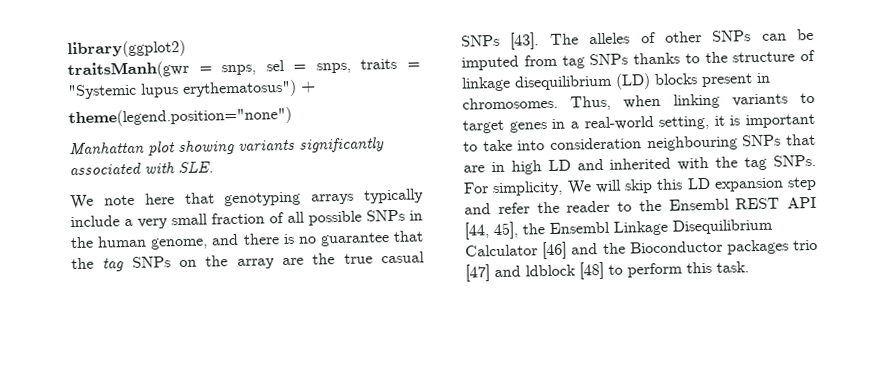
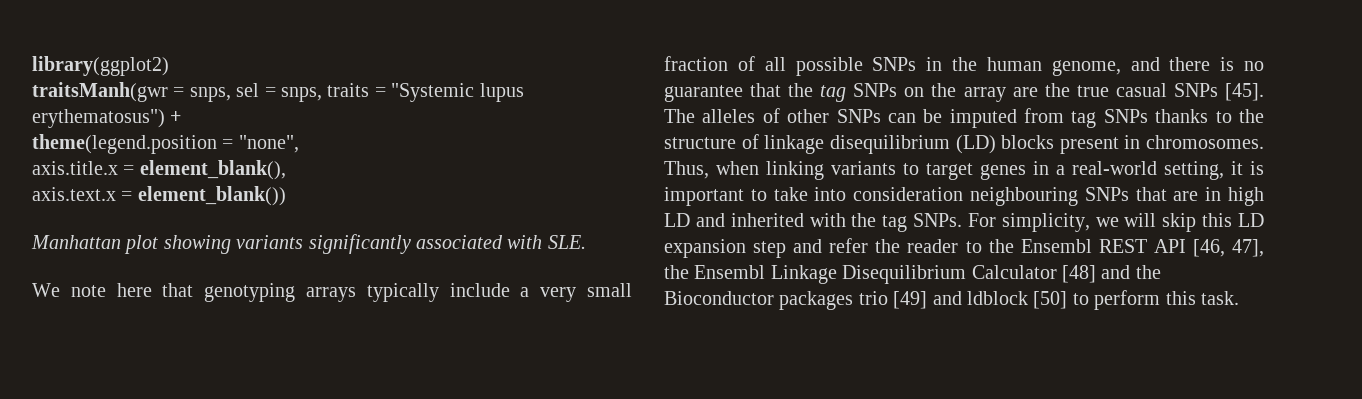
[68,106,292,128] theme(legend.position="none") -> [32,134,299,154] [32,160,286,180] [32,186,286,206] theme(legend.position = "none", // axis.title.x = element_blank(), // axis.text.x = element_blank())
[510,32,540,50] [43]. -> [1225,83,1265,101] [45].
[566,180,592,195] We -> [1095,217,1119,227] we
[464,221,519,240] [44, 45], -> [1192,239,1264,257] [46, 47],
[542,241,568,260] [46] -> [1062,265,1096,283] [48]
[465,264,490,282] [47] -> [893,291,928,309] [49]
[579,261,604,280] [48] -> [1033,291,1068,309] [50]

